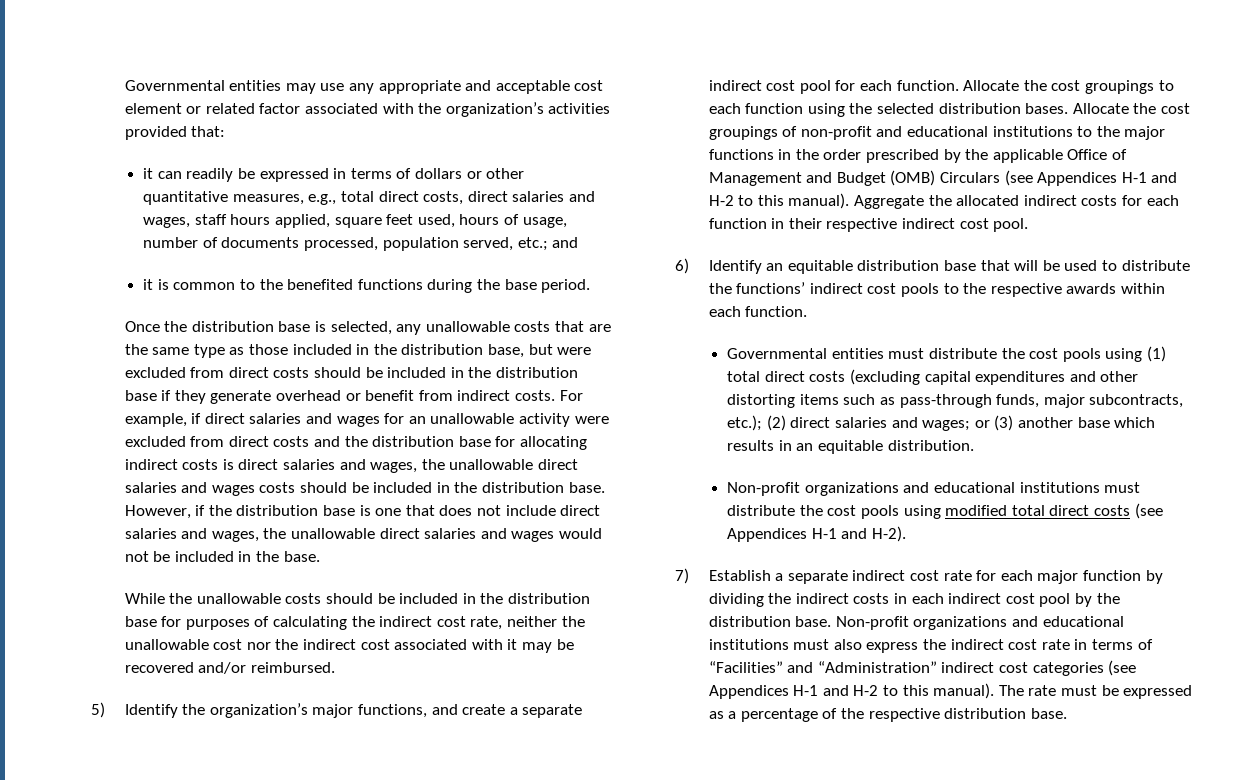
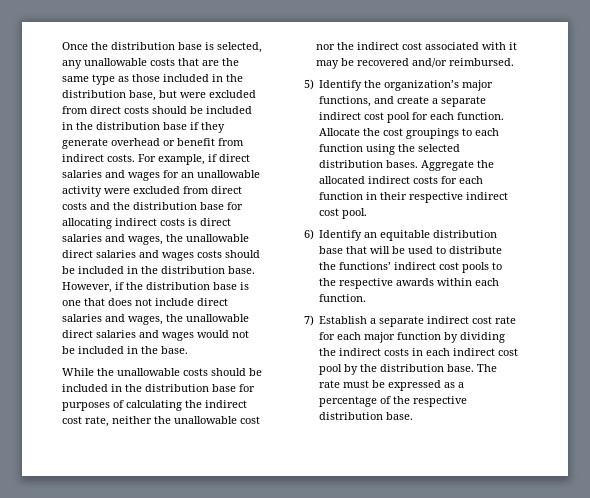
[124,80,604,94] [124,102,611,117] [124,126,226,140] [143,168,525,182] [143,191,596,205] [143,214,567,228] [143,237,579,251] [143,279,591,293] Governmental entities may use any appropriate and acceptable cost element or related factor associated with the organization’s activities provided that: // it can readily be expressed in terms of dollars or other quantitative measures, e.g., total direct costs, direct salaries and wages, staff hours applied, square feet used, hours of usage, number of documents processed, population served, etc.; and // it is common to the benefited functions during the base period. // -> (62, 46) none
[1072,103,1190,114] [708,126,1166,140] [708,149,1127,163] [708,170,1178,186] [708,193,850,209] Allocate the cost groupings of non-profit and educational institutions to the major functions in the order prescribed by the applicable Office of Management and Budget (OMB) Circulars (see Appendices H-1 and H-2 to this manual). -> (419, 164) none
[727,346,1167,362] [727,369,1139,385] [727,394,1184,408] [727,415,1156,431] [727,440,974,454] [727,482,1141,496] [727,503,1163,519] [727,526,907,542] // Governmental entities must distribute the cost pools using (1) total direct costs (excluding capital expenditures and other distorting items such as pass-through funds, major subcontracts, etc.); (2) direct salaries and wages; or (3) another base which results in an equitable distribution. // Non-profit organizations and educational institutions must distribute the cost pools using modified total direct costs (see Appendices H-1 and H-2). -> (367, 298) none
[835,616,1124,630] [708,639,1153,653] [708,660,1137,676] [708,683,995,699] Non-profit organizations and educational institutions must also express the indirect cost rate in terms of “Facilities” and “Administration” indirect cost categories (see Appendices H-1 and H-2 to this manual). -> (475, 368) none

